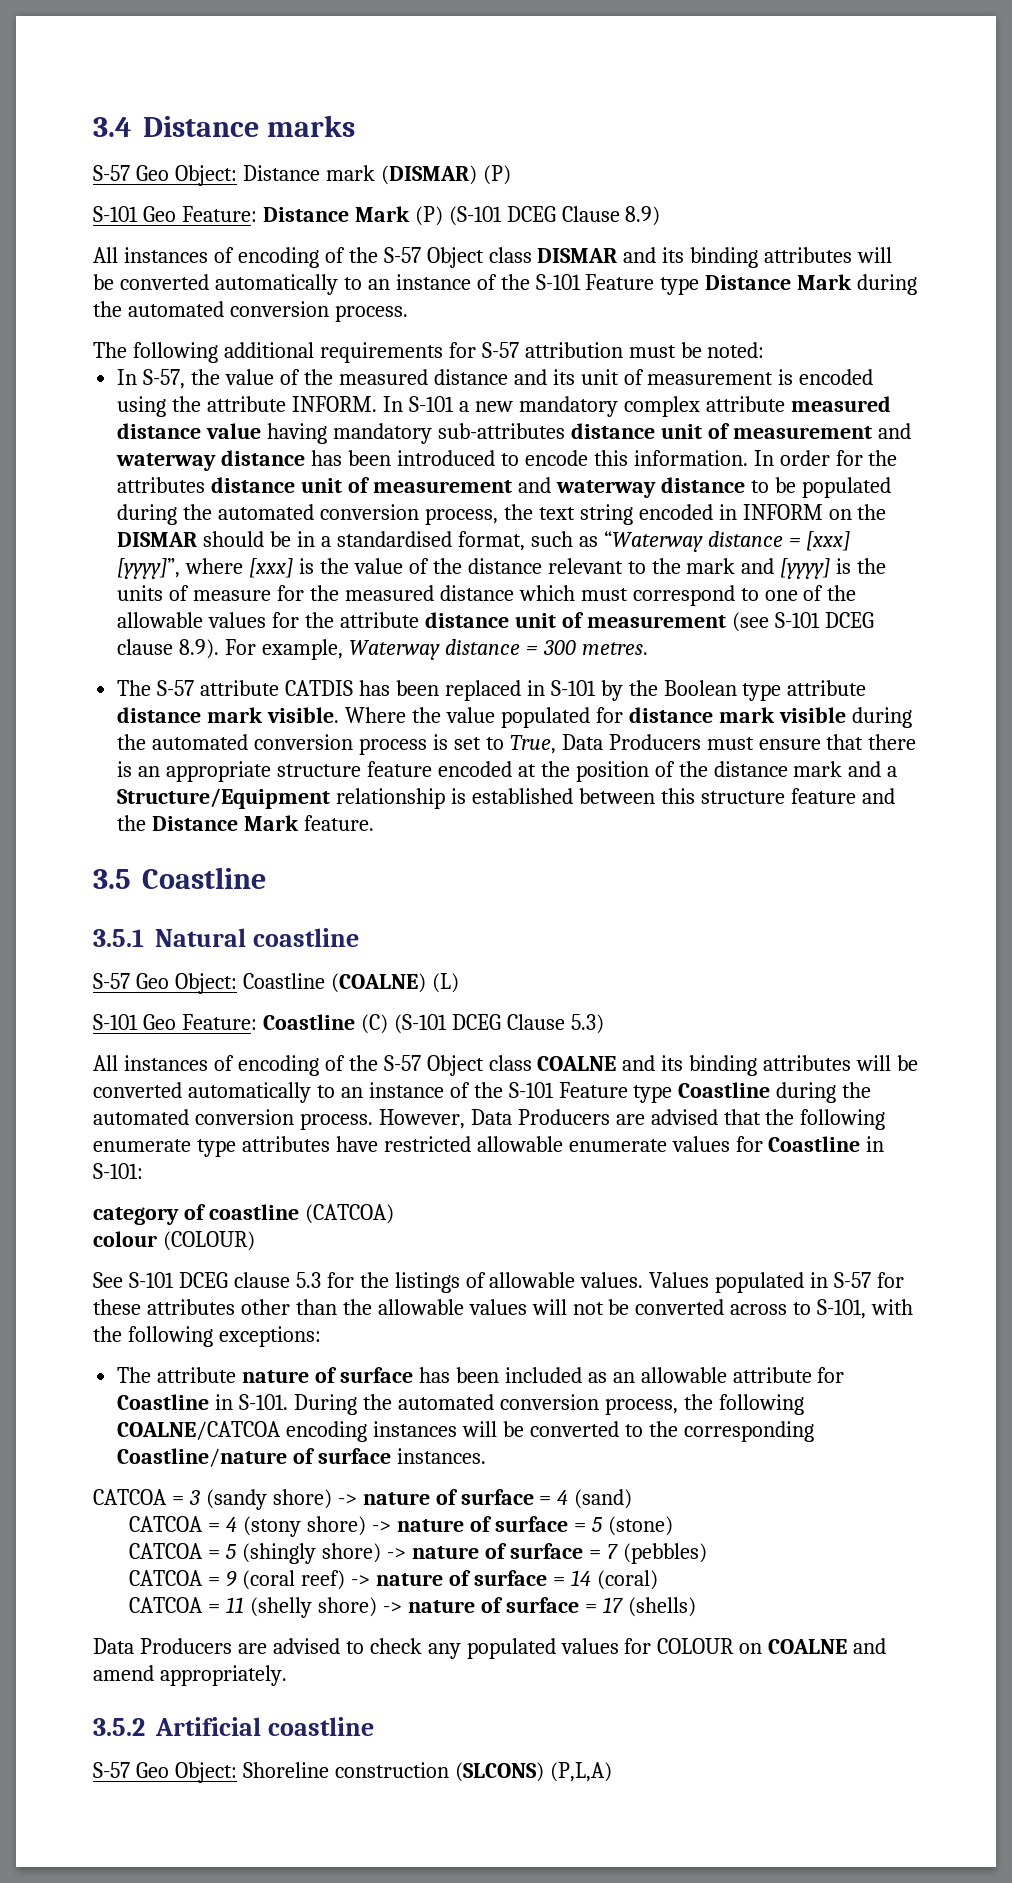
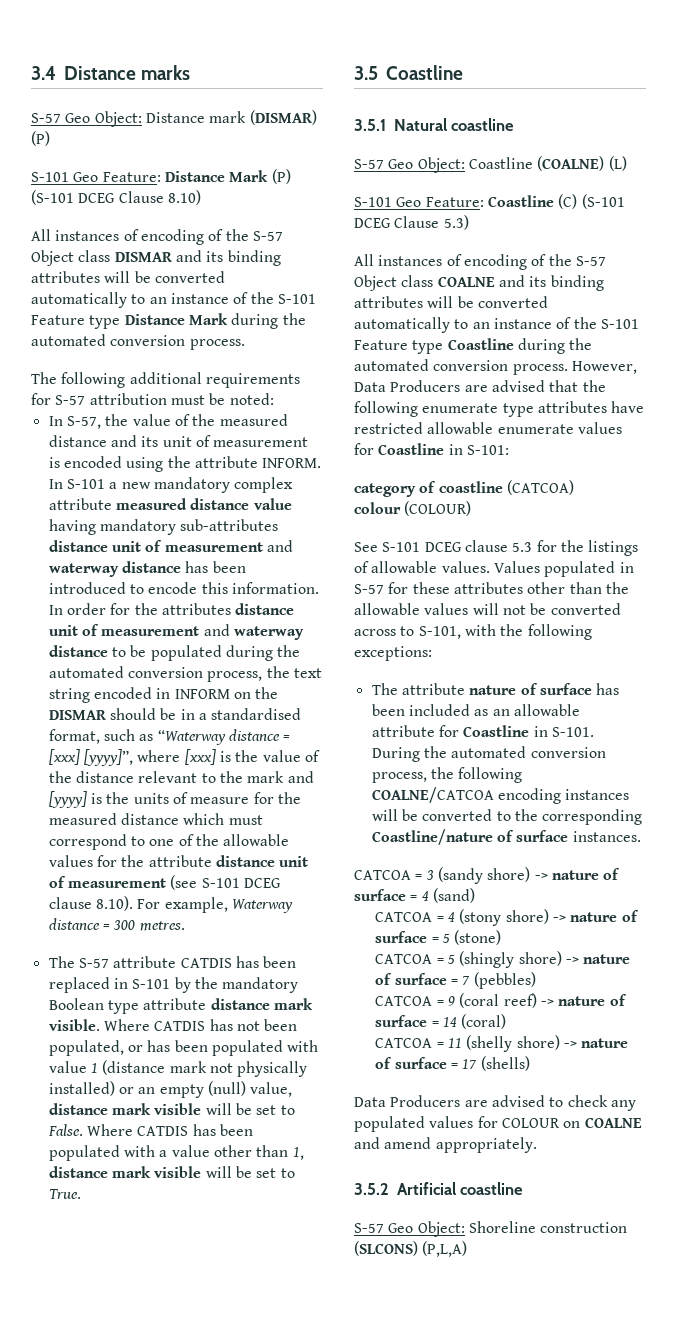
[625,206,661,226] 8.9) -> [167,190,201,205] 8.10)
[179,639,220,659] 8.9). -> [95,896,133,911] 8.10).
(658, 688) none -> [222,977,299,993] mandatory
[411,707,912,728] [117,734,917,755] [117,761,898,782] [117,788,895,809] [117,815,375,831] the value populated for distance mark visible during the automated conversion process is set to True, Data Producers must ensure that there is an appropriate structure feature encoded at the position of the distance mark and a Structure/Equipment relationship is established between this structure feature and the Distance Mark feature. -> [154,1019,298,1031] [48,1040,319,1056] [48,1060,308,1077] [48,1081,293,1098] [48,1103,295,1115] [47,1124,253,1136] [48,1145,304,1161] [48,1166,295,1178] [48,1189,81,1199] CATDIS has not been populated, or has been populated with value 1 (distance mark not physically installed) or an empty (null) value, distance mark visible will be set to False. Where CATDIS has been populated with a value other than 1, distance mark visible will be set to True.

